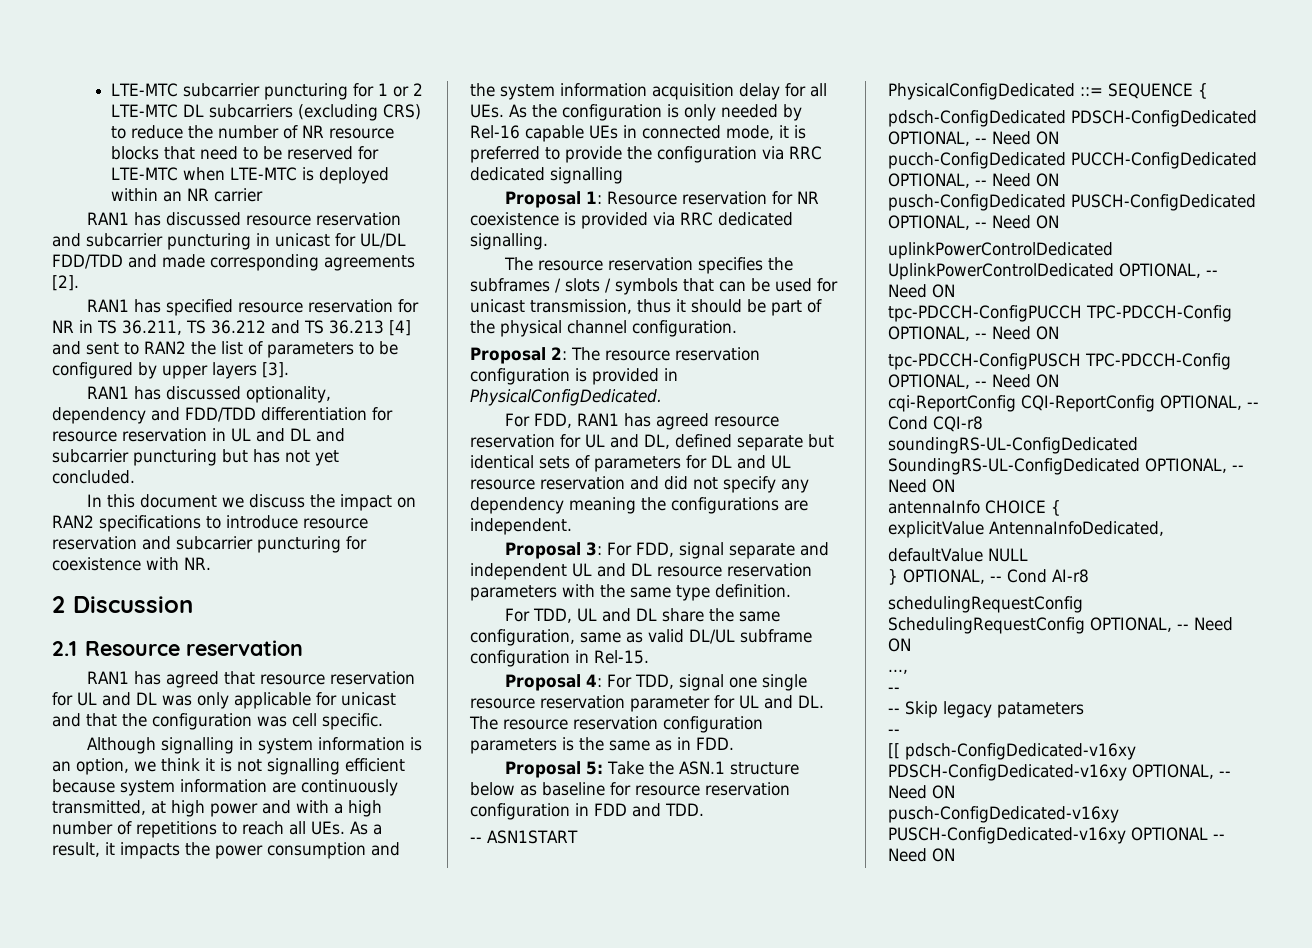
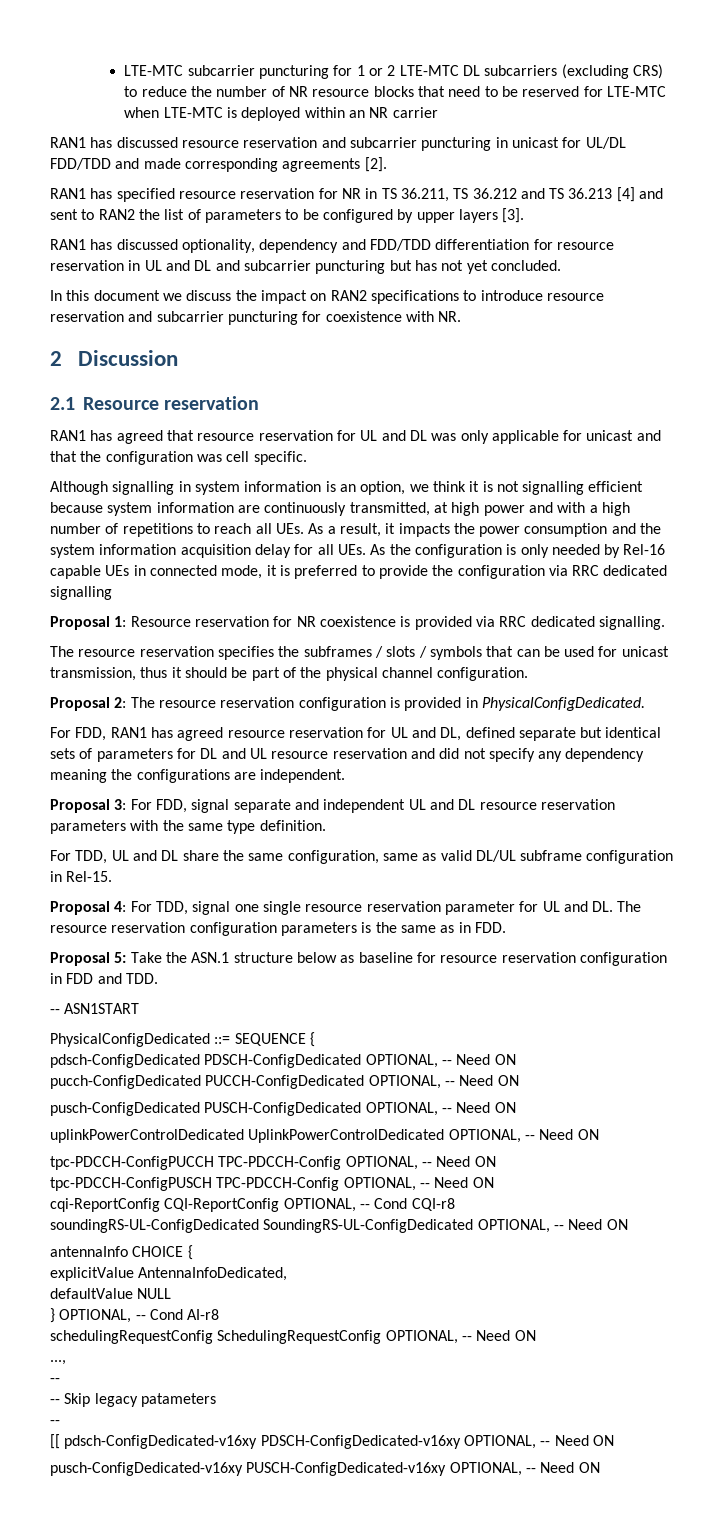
[1131,827,1208,841] OPTIONAL -> [449,1462,522,1476] OPTIONAL,

